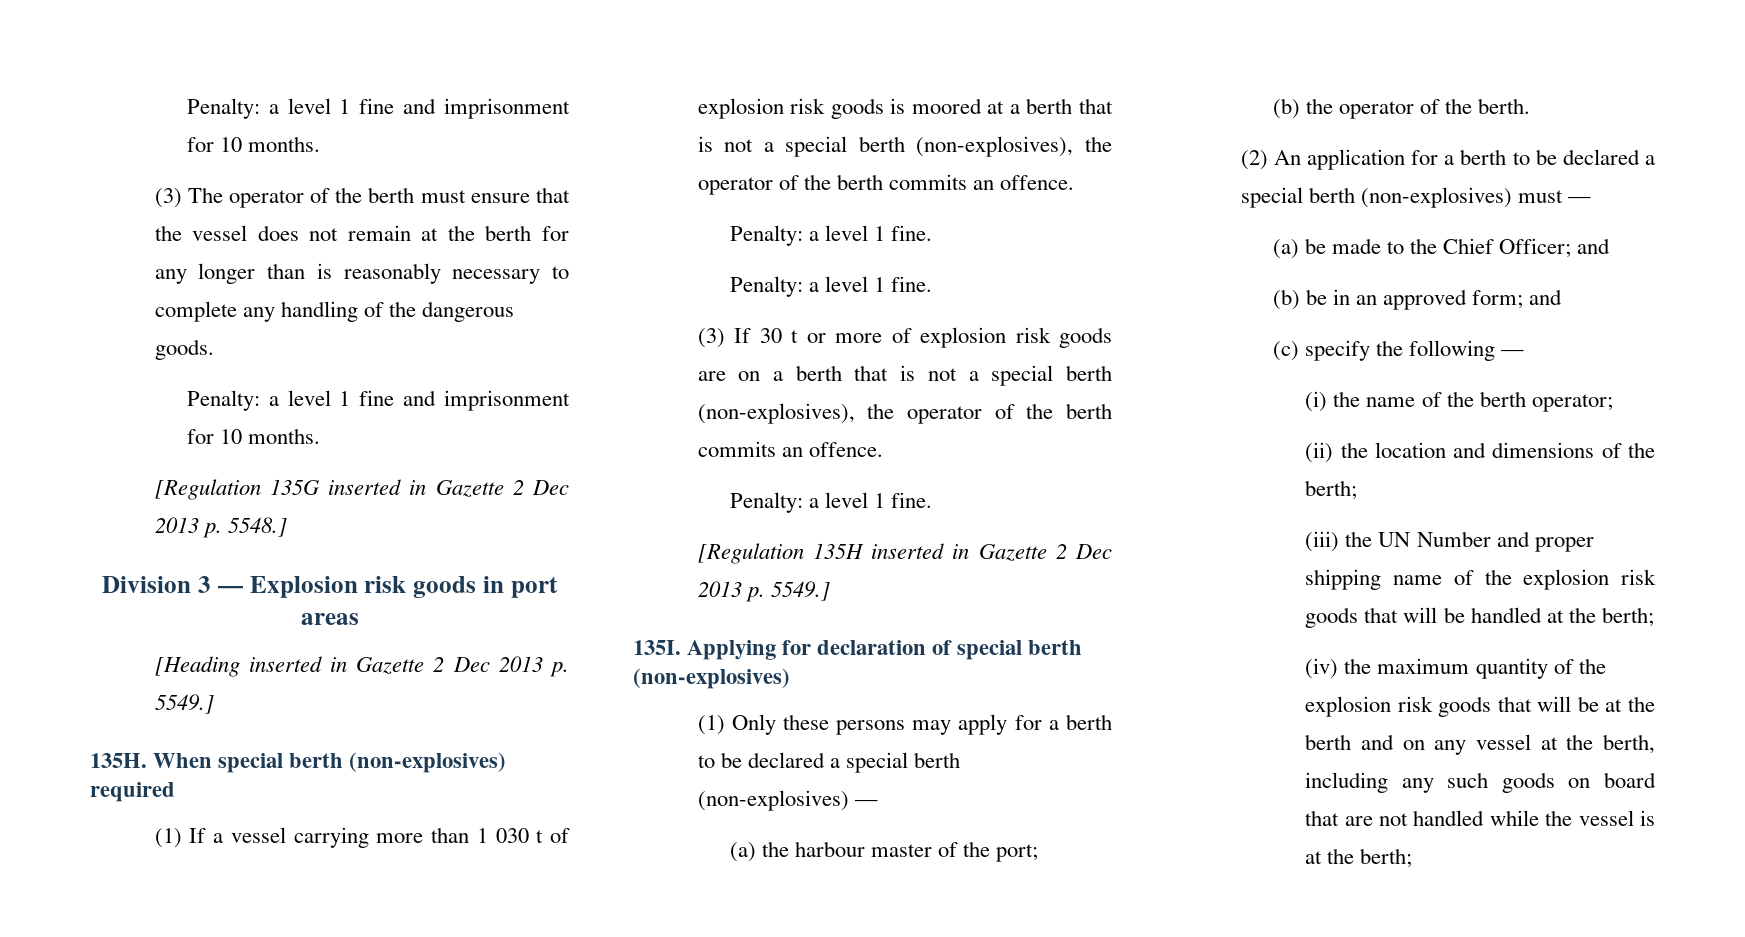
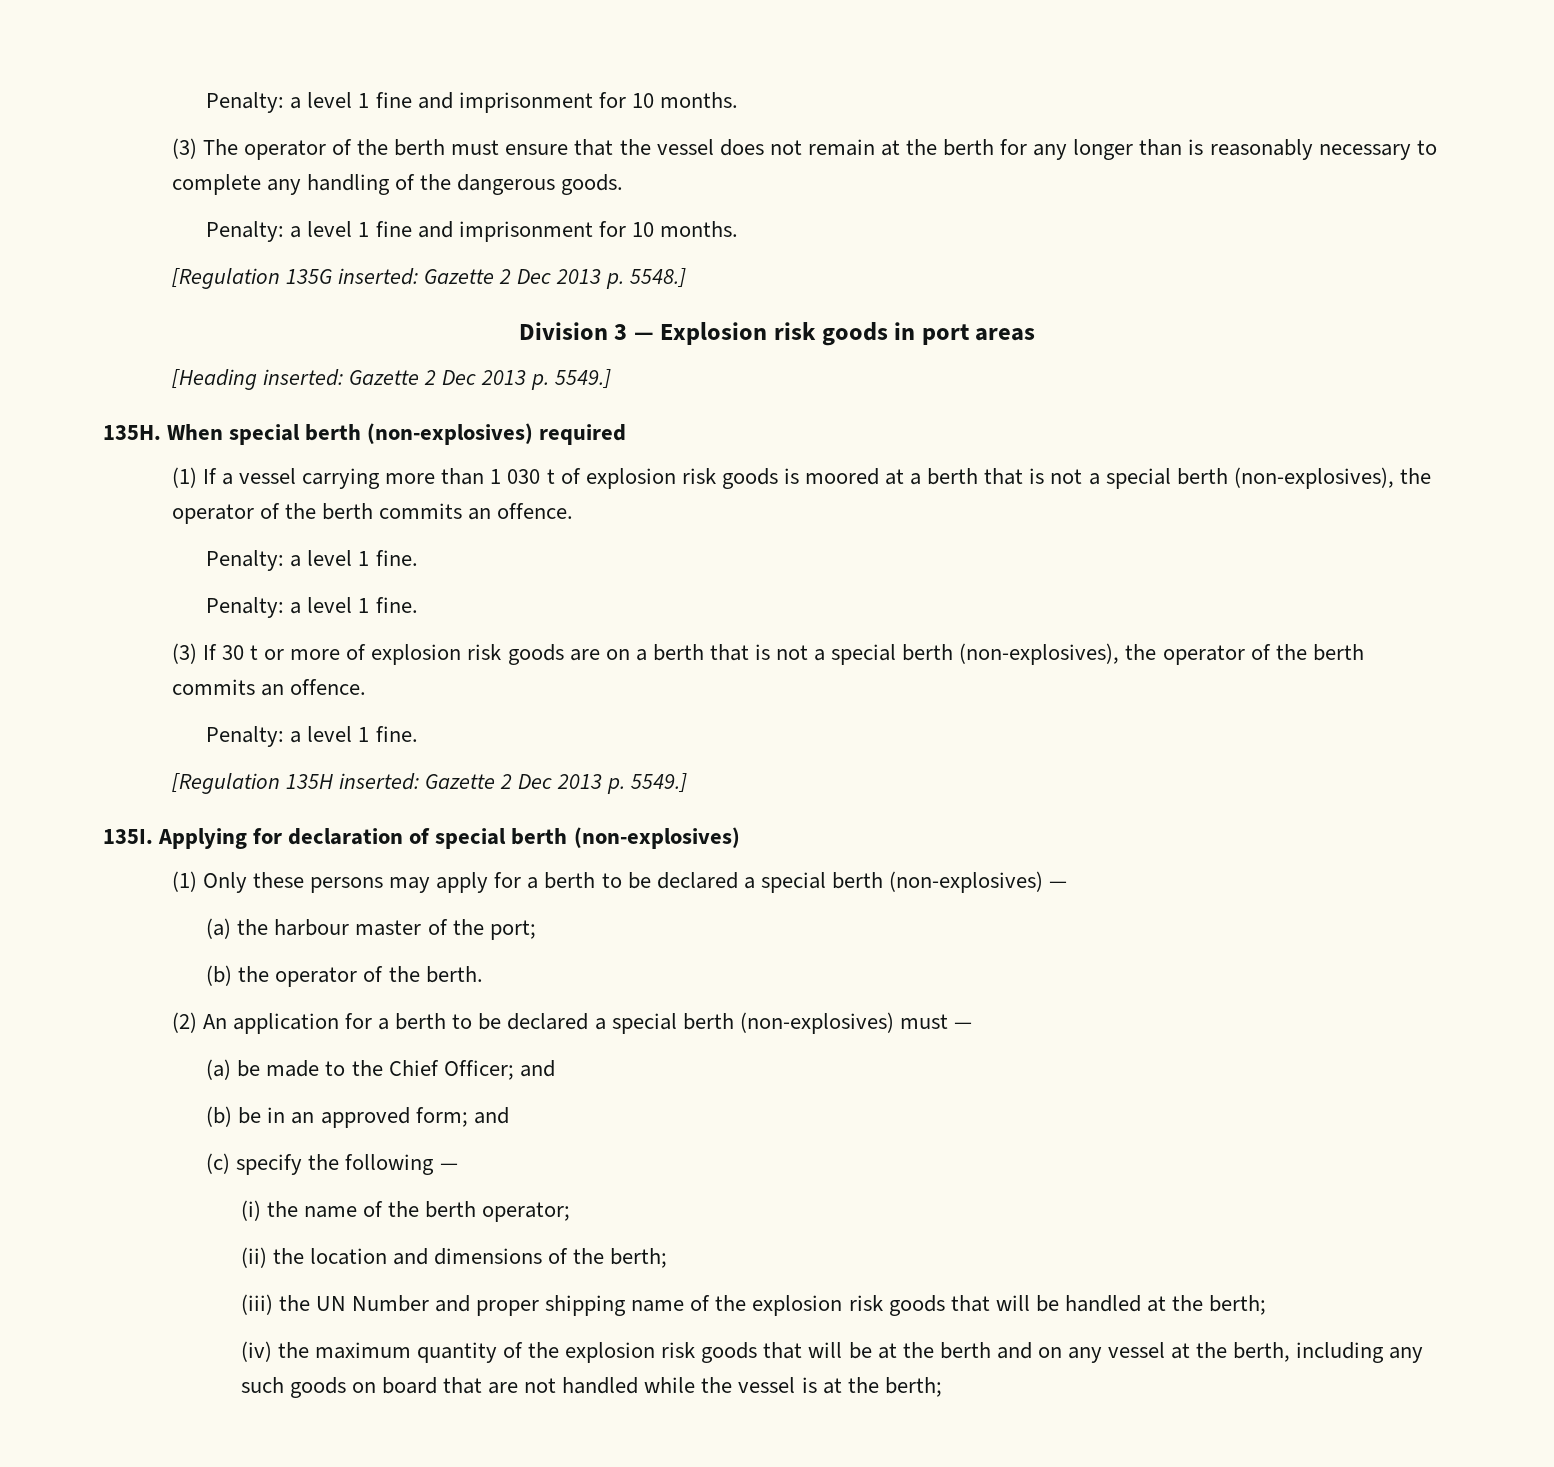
[328,479,427,495] inserted in -> [337,268,418,285] inserted:
[248,656,348,672] inserted in -> [262,369,343,386] inserted:
[871,543,970,559] inserted in -> [338,773,419,790] inserted:

